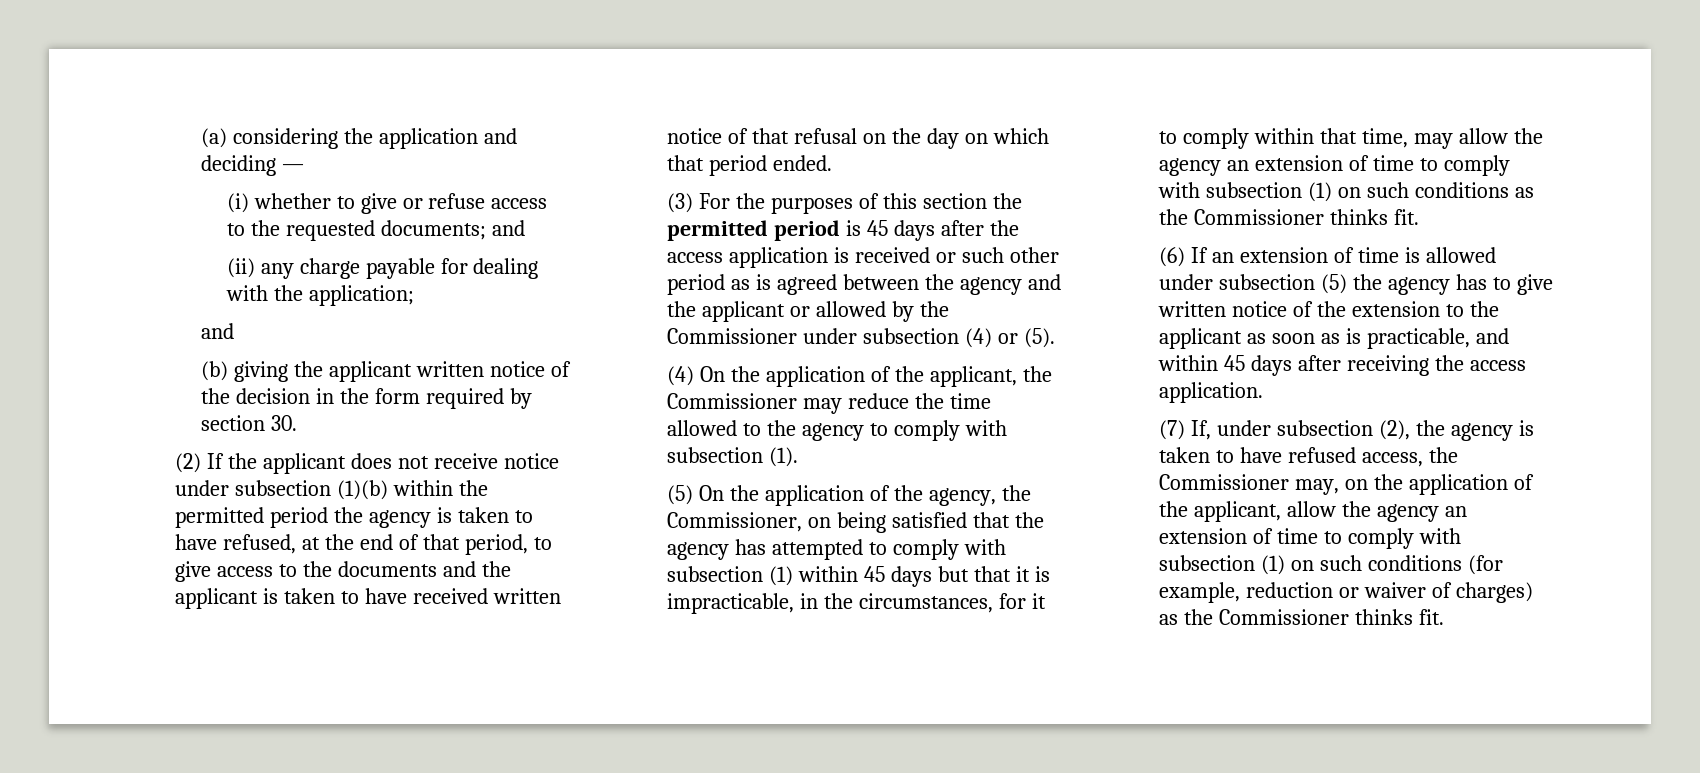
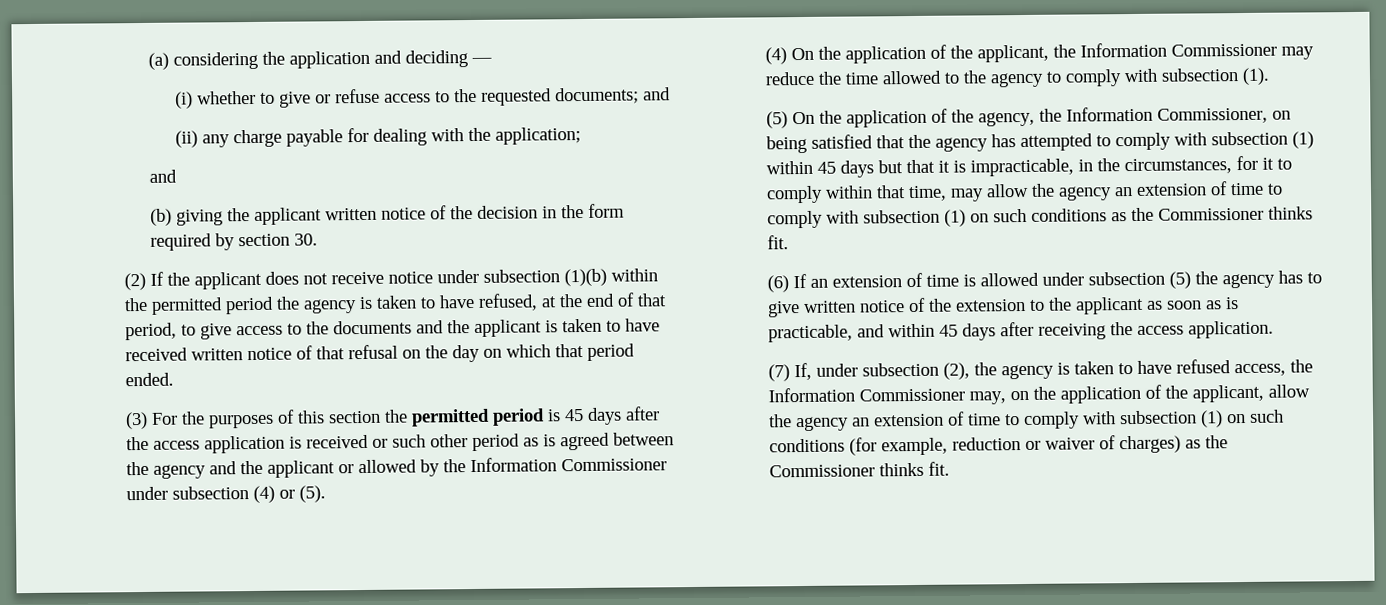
(950, 309) none -> [469,457,557,473] Information
(1052, 374) none -> [1079,42,1167,58] Information
(1031, 493) none -> [1065,106,1153,122] Information
(1459, 455) none -> [767,387,855,403] Information

